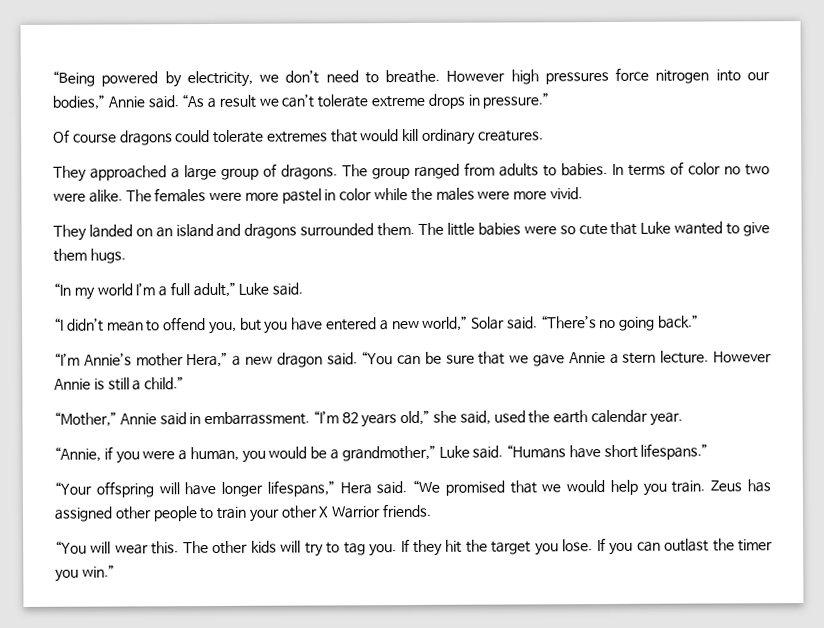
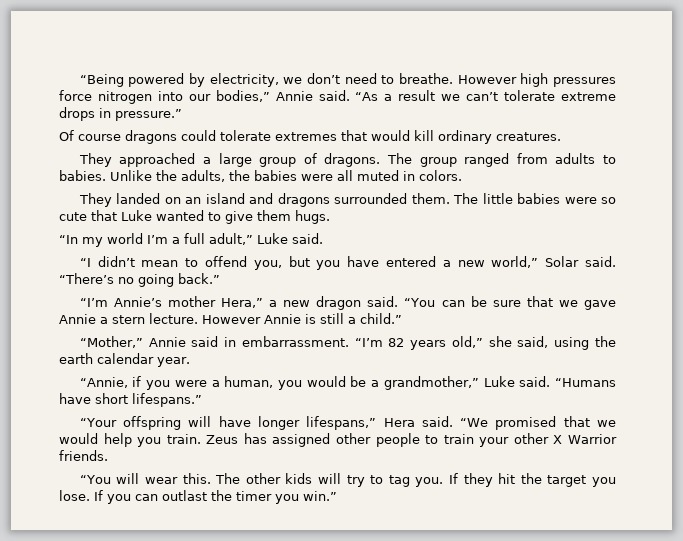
[612,161,770,176] [53,187,583,204] In terms of color no two were alike. The females were more pastel in color while the males were more vivid. -> [110,170,462,182] Unlike the adults, the babies were all muted in colors.
[493,410,526,423] used -> [554,337,590,350] using

